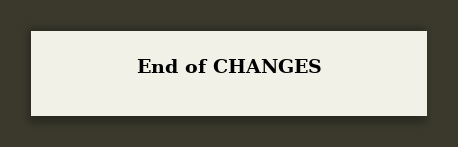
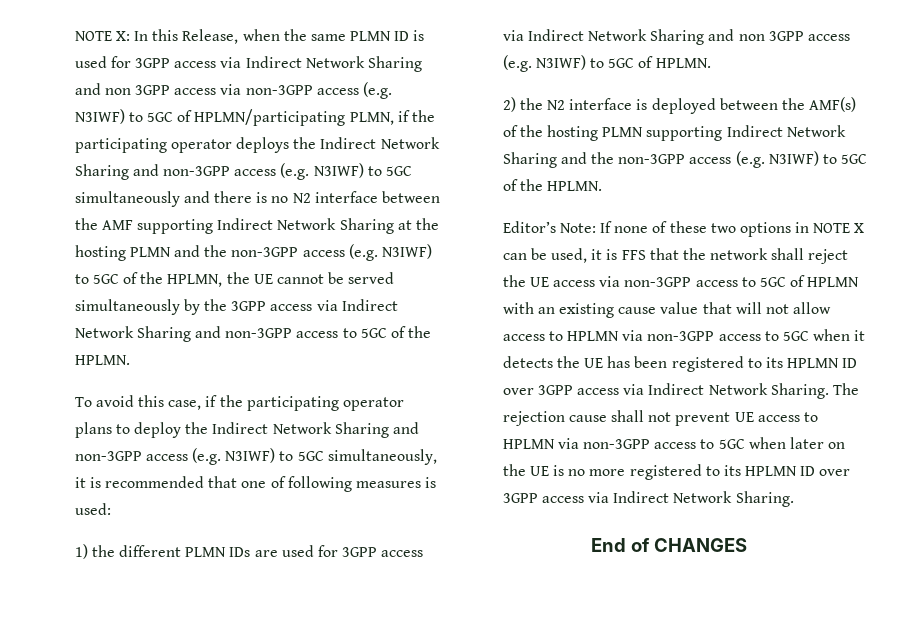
(136, 66) none -> [74,29,425,44] [74,56,422,72] [74,82,392,99] [74,109,435,126] [74,137,440,153] [74,163,412,180] [74,191,440,207] [74,218,439,234] [74,244,432,261] [74,272,395,287] [74,299,398,315] [74,326,432,342] [74,355,130,365] [74,395,404,411] [74,422,419,438] [74,448,437,465] [74,476,437,492] [74,503,111,515] [74,544,424,559] [502,29,850,45] [502,55,711,72] [502,97,857,114] [502,125,846,141] [502,151,868,168] [502,179,602,191] [502,221,865,237] [502,248,849,264] [502,275,860,287] [502,302,832,318] [502,329,866,341] [502,356,858,372] [502,383,859,399] [502,410,818,426] [502,437,846,449] [502,464,851,480] [502,491,794,507] NOTE X: In this Release, when the same PLMN ID is used for 3GPP access via Indirect Network Sharing and non 3GPP access via non-3GPP access (e.g. N3IWF) to 5GC of HPLMN/participating PLMN, if the participating operator deploys the Indirect Network Sharing and non-3GPP access (e.g. N3IWF) to 5GC simultaneously and there is no N2 interface between the AMF supporting Indirect Network Sharing at the hosting PLMN and the non-3GPP access (e.g. N3IWF) to 5GC of the HPLMN, the UE cannot be served simultaneously by the 3GPP access via Indirect Network Sharing and non-3GPP access to 5GC of the HPLMN. // To avoid this case, if the participating operator plans to deploy the Indirect Network Sharing and non-3GPP access (e.g. N3IWF) to 5GC simultaneously, it is recommended that one of following measures is used: // 1) the different PLMN IDs are used for 3GPP access via Indirect Network Sharing and non 3GPP access (e.g. N3IWF) to 5GC of HPLMN. // 2) the N2 interface is deployed between the AMF(s) of the hosting PLMN supporting Indirect Network Sharing and the non-3GPP access (e.g. N3IWF) to 5GC of the HPLMN. // Editor’s Note: If none of these two options in NOTE X can be used, it is FFS that the network shall reject the UE access via non-3GPP access to 5GC of HPLMN with an existing cause value that will not allow access to HPLMN via non-3GPP access to 5GC when it detects the UE has been registered to its HPLMN ID over 3GPP access via Indirect Network Sharing. The rejection cause shall not prevent UE access to HPLMN via non-3GPP access to 5GC when later on the UE is no more registered to its HPLMN ID over 3GPP access via Indirect Network Sharing. //

